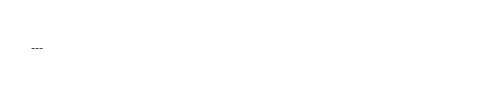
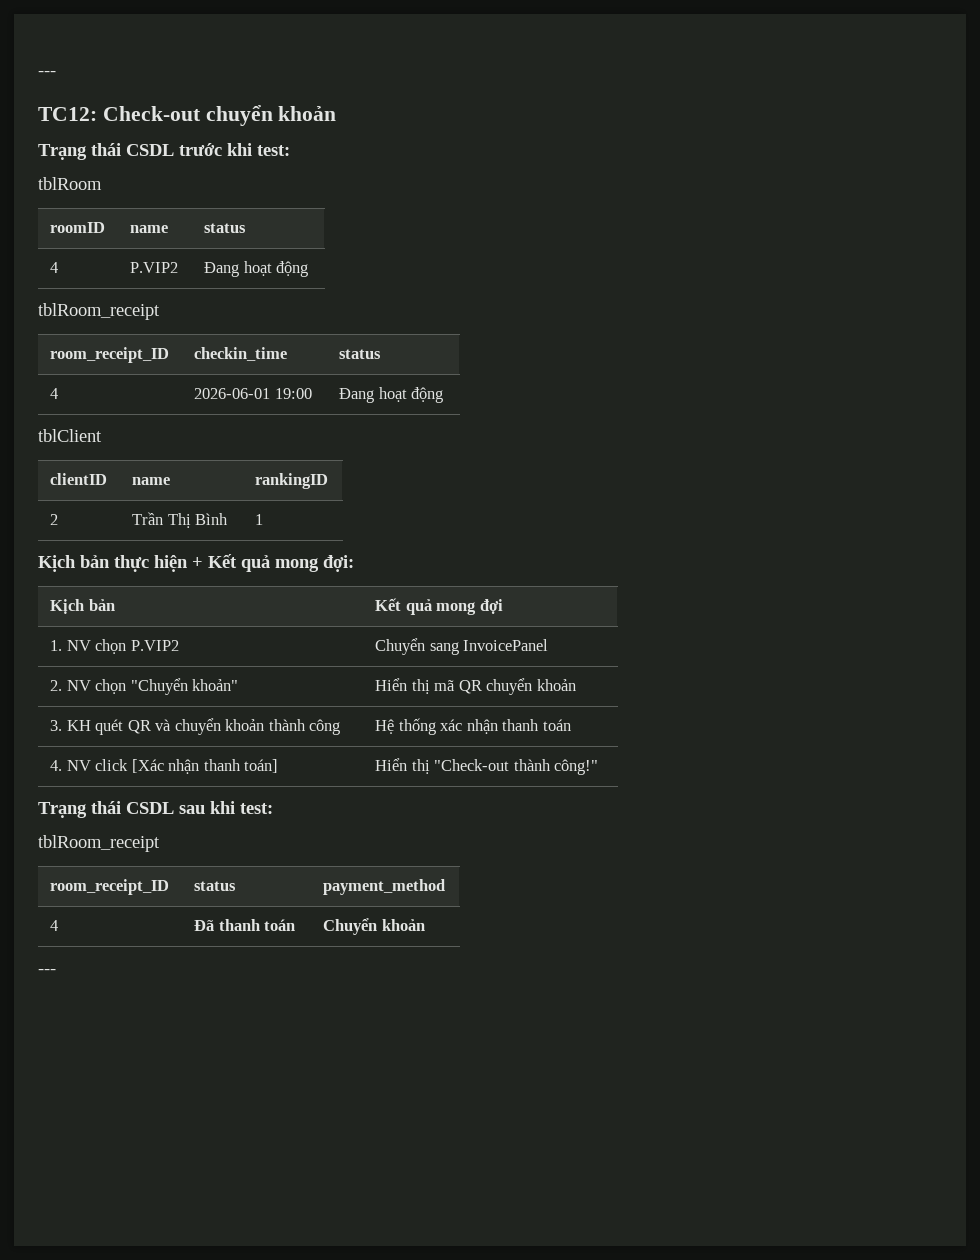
[31,48,43,52] --- -> [38,71,56,76] [38,105,337,126] [38,143,290,160] [38,177,102,190] [50,222,106,233] [130,225,169,233] [204,223,247,233] [50,262,59,273] [130,262,179,273] [204,261,309,277] [38,303,160,320] [50,347,170,363] [194,347,288,361] [339,349,382,359] [50,388,59,399] [194,388,312,399] [339,387,444,403] [38,429,102,442] [50,473,108,485] [132,477,171,485] [255,473,329,489] [50,514,59,525] [132,512,229,528] [255,514,264,525] [38,554,354,572] [50,599,115,614] [375,598,503,615] [50,639,179,654] [375,638,549,655] [50,678,239,695] [375,678,576,695] [50,718,340,735] [375,718,571,735] [50,759,279,774] [375,758,599,775] [38,801,273,818] [38,835,160,852] [50,879,170,895] [194,881,237,891] [323,879,446,895] [50,920,59,931] [194,919,296,931] [323,918,425,935] [38,969,56,974] --- // TC12: Check-out chuyển khoản // Trạng thái CSDL trước khi test: // tblRoom // roomID | name | status // 4 | P.VIP2 | Đang hoạt động // tblRoom_receipt // room_receipt_ID | checkin_time | status // 4 | 2026-06-01 19:00 | Đang hoạt động // tblClient // clientID | name | rankingID // 2 | Trần Thị Bình | 1 // Kịch bản thực hiện + Kết quả mong đợi: // Kịch bản | Kết quả mong đợi // 1. NV chọn P.VIP2 | Chuyển sang InvoicePanel // 2. NV chọn "Chuyển khoản" | Hiển thị mã QR chuyển khoản // 3. KH quét QR và chuyển khoản thành công | Hệ thống xác nhận thanh toán // 4. NV click [Xác nhận thanh toán] | Hiển thị "Check-out thành công!" // Trạng thái CSDL sau khi test: // tblRoom_receipt // room_receipt_ID | status | payment_method // 4 | Đã thanh toán | Chuyển khoản // ---

